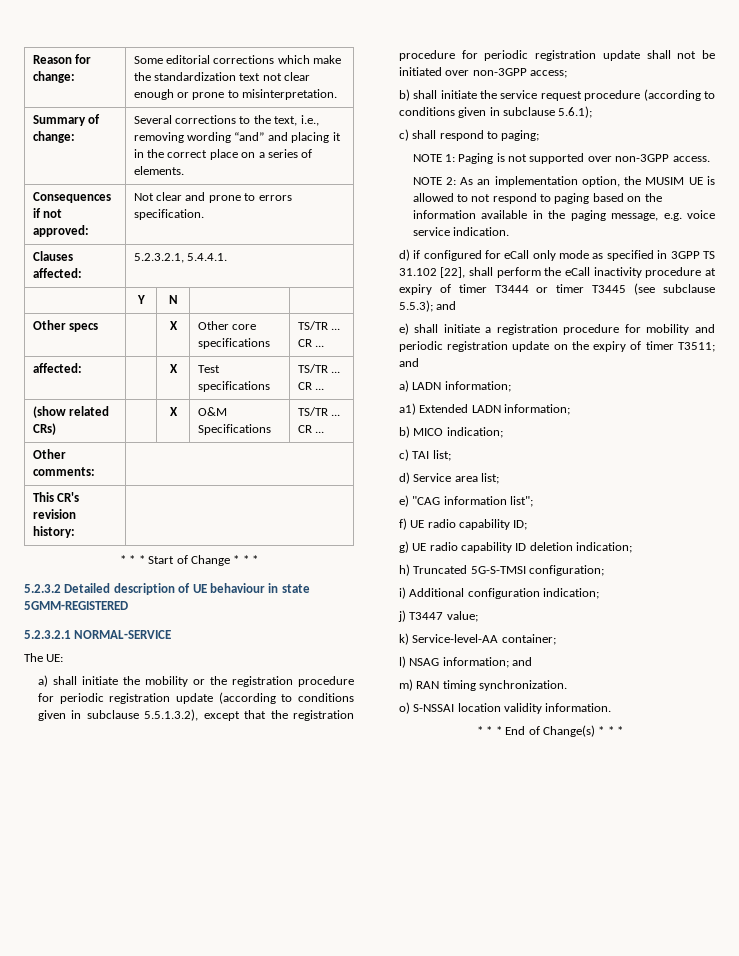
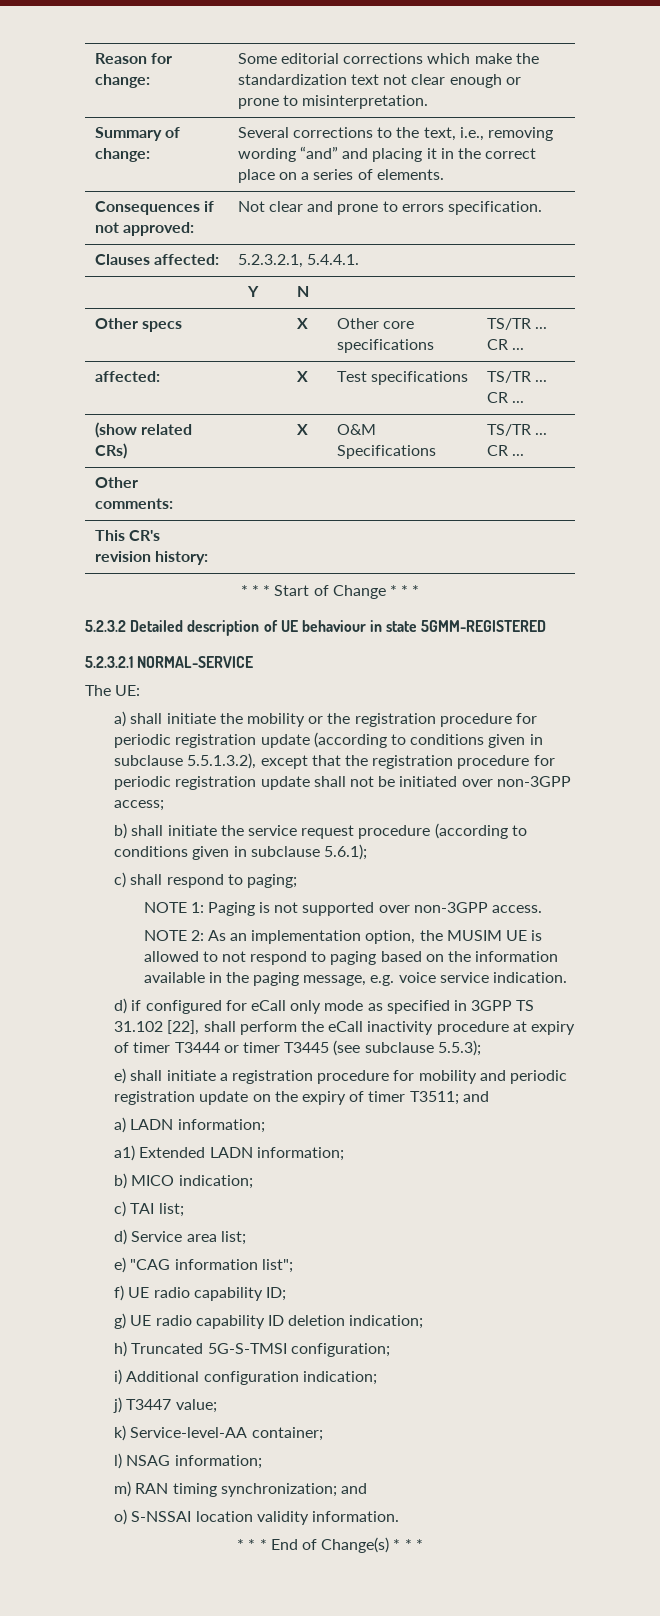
[436,301,457,310] and -> (481, 1048) none
[511,657,532,666] and -> (262, 1462) none
[478,680,567,691] synchronization. -> [220,1483,368,1497] synchronization; and

